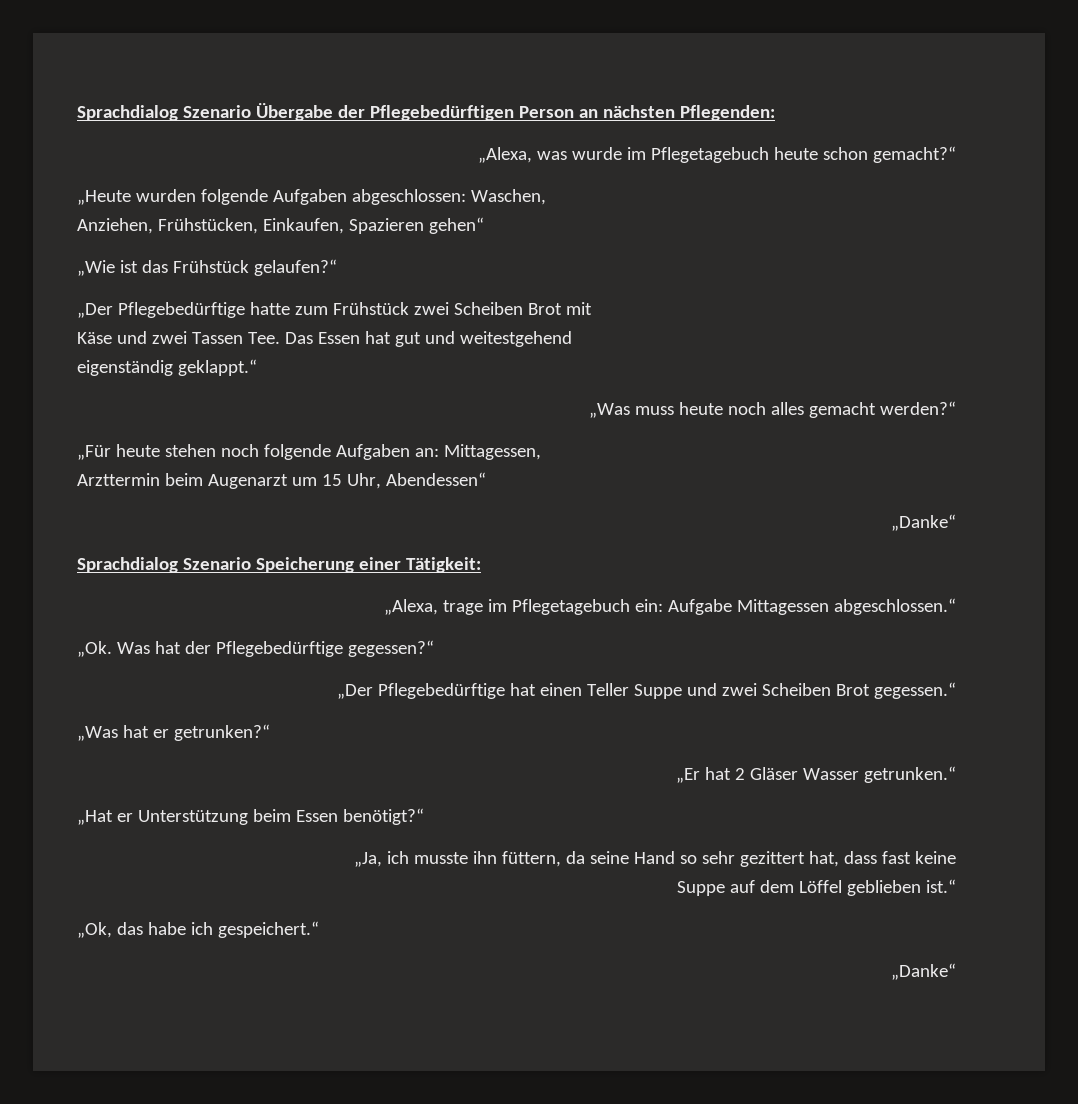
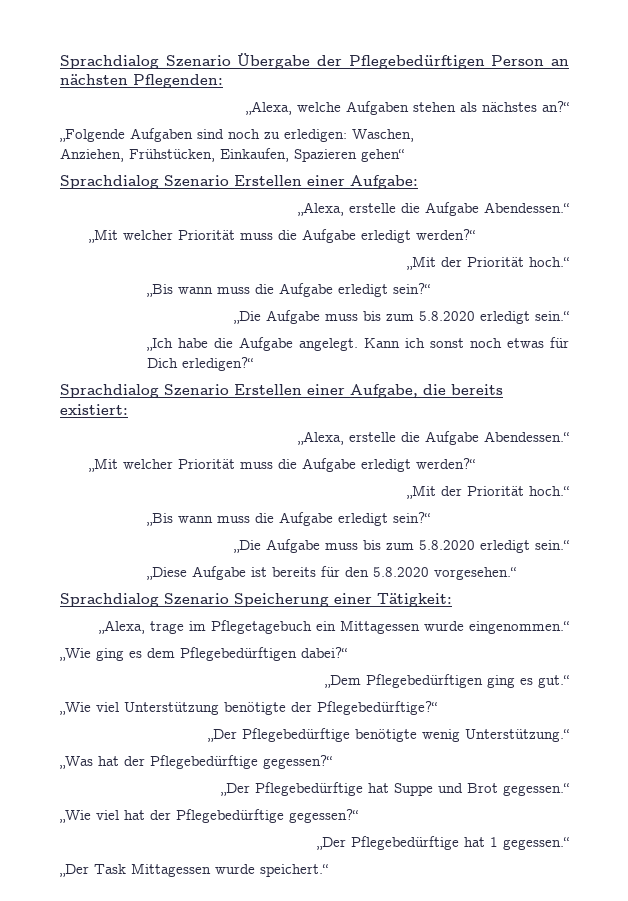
[537,146,957,163] [77,189,466,205] was wurde im Pflegetagebuch heute schon gemacht?“ // „Heute wurden folgende Aufgaben abgeschlossen: -> [297,101,569,115] [60,128,347,142] welche Aufgaben stehen als nächstes an?“ // „Folgende Aufgaben sind noch zu erledigen:
[77,259,337,276] [77,302,592,318] [77,331,572,347] [77,359,257,376] [589,401,956,418] [77,444,541,460] [77,472,486,489] [891,514,956,531] „Wie ist das Frühstück gelaufen?“ // „Der Pflegebedürftige hatte zum Frühstück zwei Scheiben Brot mit // Käse und zwei Tassen Tee. Das Essen hat gut und weitestgehend // eigenständig geklappt.“ // „Was muss heute noch alles gemacht werden?“ // „Für heute stehen noch folgende Aufgaben an: Mittagessen, // Arzttermin beim Augenarzt um 15 Uhr, Abendessen“ // „Danke“ -> [60,175,418,189] [298,202,569,216] [88,229,475,243] [407,256,569,270] [146,283,430,297] [234,310,569,324] [146,337,569,351] [146,357,253,371] [60,384,503,398] [60,404,128,415] [298,431,569,445] [88,458,475,472] [407,485,569,499] [146,512,430,526] [234,539,569,553] [146,566,516,580] Sprachdialog Szenario Erstellen einer Aufgabe: // „Alexa, erstelle die Aufgabe Abendessen.“ // „Mit welcher Priorität muss die Aufgabe erledigt werden?“ // „Mit der Priorität hoch.“ // „Bis wann muss die Aufgabe erledigt sein?“ // „Die Aufgabe muss bis zum 5.8.2020 erledigt sein.“ // „Ich habe die Aufgabe angelegt. Kann ich sonst noch etwas für Dich erledigen?“ // Sprachdialog Szenario Erstellen einer Aufgabe, die bereits existiert: // „Alexa, erstelle die Aufgabe Abendessen.“ // „Mit welcher Priorität muss die Aufgabe erledigt werden?“ // „Mit der Priorität hoch.“ // „Bis wann muss die Aufgabe erledigt sein?“ // „Die Aufgabe muss bis zum 5.8.2020 erledigt sein.“ // „Diese Aufgabe ist bereits für den 5.8.2020 vorgesehen.“
[635,598,956,615] [77,640,434,657] [337,682,956,699] [77,724,270,741] [676,766,956,783] [77,808,424,825] [354,851,957,867] [677,879,956,896] [77,921,319,938] [891,963,956,980] ein: Aufgabe Mittagessen abgeschlossen.“ // „Ok. Was hat der Pflegebedürftige gegessen?“ // „Der Pflegebedürftige hat einen Teller Suppe und zwei Scheiben Brot gegessen.“ // „Was hat er getrunken?“ // „Er hat 2 Gläser Wasser getrunken.“ // „Hat er Unterstützung beim Essen benötigt?“ // „Ja, ich musste ihn füttern, da seine Hand so sehr gezittert hat, dass fast keine // Suppe auf dem Löffel geblieben ist.“ // „Ok, das habe ich gespeichert.“ // „Danke“ -> [316,620,569,634] [60,647,347,661] [325,674,569,688] [60,701,437,715] [208,728,569,742] [60,755,332,769] [221,782,569,796] [60,809,358,823] [317,836,569,850] [60,863,328,877] ein Mittagessen wurde eingenommen.“ // „Wie ging es dem Pflegebedürftigen dabei?“ // „Dem Pflegebedürftigen ging es gut.“ // „Wie viel Unterstützung benötigte der Pflegebedürftige?“ // „Der Pflegebedürftige benötigte wenig Unterstützung.“ // „Was hat der Pflegebedürftige gegessen?“ // „Der Pflegebedürftige hat Suppe und Brot gegessen.“ // „Wie viel hat der Pflegebedürftige gegessen?“ // „Der Pflegebedürftige hat 1 gegessen.“ // „Der Task Mittagessen wurde speichert.“

